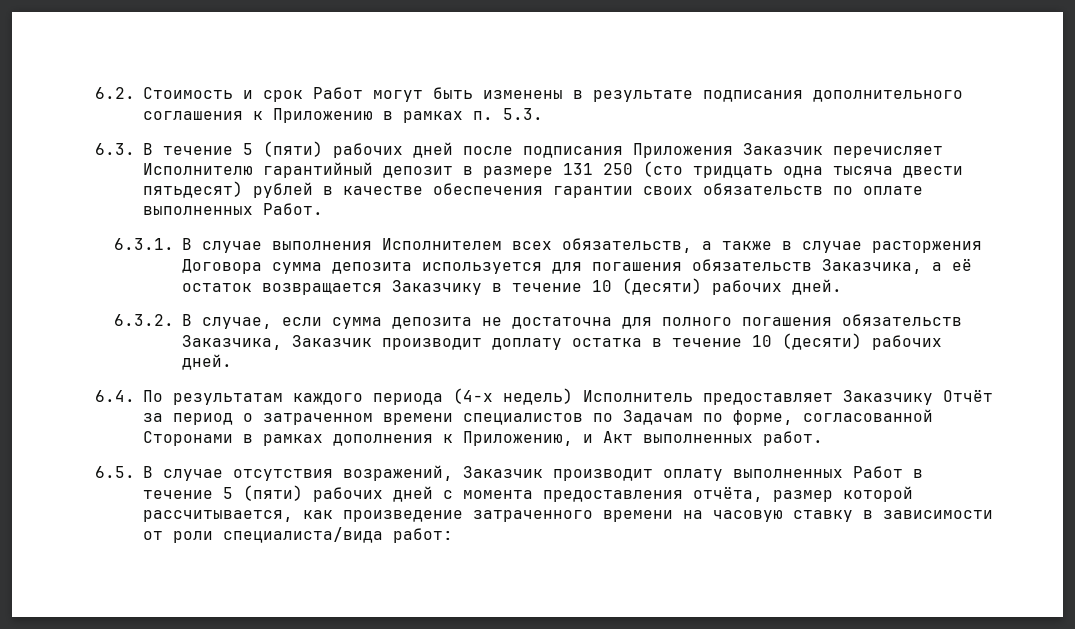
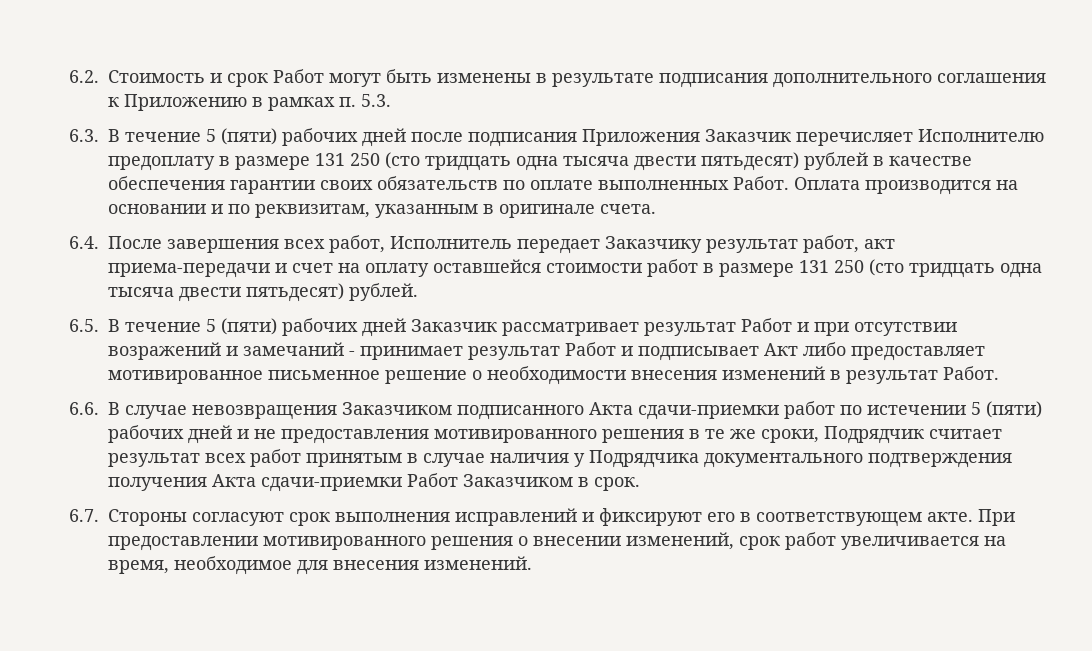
[262,162,453,178] гарантийный депозит -> [107,156,215,171] предоплату
[114,238,983,253] [182,258,973,274] [182,278,843,295] [114,314,963,329] [182,333,943,350] [182,354,233,370] [94,388,993,405] [142,409,933,425] [142,431,823,446] [94,465,923,481] [142,485,913,502] [142,510,993,522] [142,527,453,543] // 6.3.1. В случае выполнения Исполнителем всех обязательств, а также в случае расторжения Договора сумма депозита используется для погашения обязательств Заказчика, а её остаток возвращается Заказчику в течение 10 (десяти) рабочих дней. // 6.3.2. В случае, если сумма депозита не достаточна для полного погашения обязательств Заказчика, Заказчик производит доплату остатка в течение 10 (десяти) рабочих дней. // 6.4. По результатам каждого периода (4-х недель) Исполнитель предоставляет Заказчику Отчёт за период о затраченном времени специалистов по Задачам по форме, согласованной Сторонами в рамках дополнения к Приложению, и Акт выполненных работ. // 6.5. В случае отсутствия возражений, Заказчик производит оплату выполненных Работ в течение 5 (пяти) рабочих дней с момента предоставления отчёта, размер которой рассчитывается, как произведение затраченного времени на часовую ставку в зависимости от роли специалиста/вида работ: -> [793,177,1018,195] [107,204,656,218] [68,235,895,254] [107,259,1042,278] [107,283,418,302] [68,318,957,337] [107,342,985,361] [107,366,999,385] [68,401,1042,420] [107,425,1002,444] [107,449,1012,468] [107,473,640,492] [68,508,1015,527] [107,532,1006,551] [107,556,532,575] Оплата производится на основании и по реквизитам, указанным в оригинале счета. // 6.4. После завершения всех работ, Исполнитель передает Заказчику результат работ, акт приема-передачи и счет на оплату оставшейся стоимости работ в размере 131 250 (сто тридцать одна тысяча двести пятьдесят) рублей. // 6.5. В течение 5 (пяти) рабочих дней Заказчик рассматривает результат Работ и при отсутствии возражений и замечаний - принимает результат Работ и подписывает Акт либо предоставляет мотивированное письменное решение о необходимости внесения изменений в результат Работ. // 6.6. В случае невозвращения Заказчиком подписанного Акта сдачи-приемки работ по истечении 5 (пяти) рабочих дней и не предоставления мотивированного решения в те же сроки, Подрядчик считает результат всех работ принятым в случае наличия у Подрядчика документального подтверждения получения Акта сдачи-приемки Работ Заказчиком в срок. // 6.7. Стороны согласуют срок выполнения исправлений и фиксируют его в соответствующем акте. При предоставлении мотивированного решения о внесении изменений, срок работ увеличивается на время, необходимое для внесения изменений.

